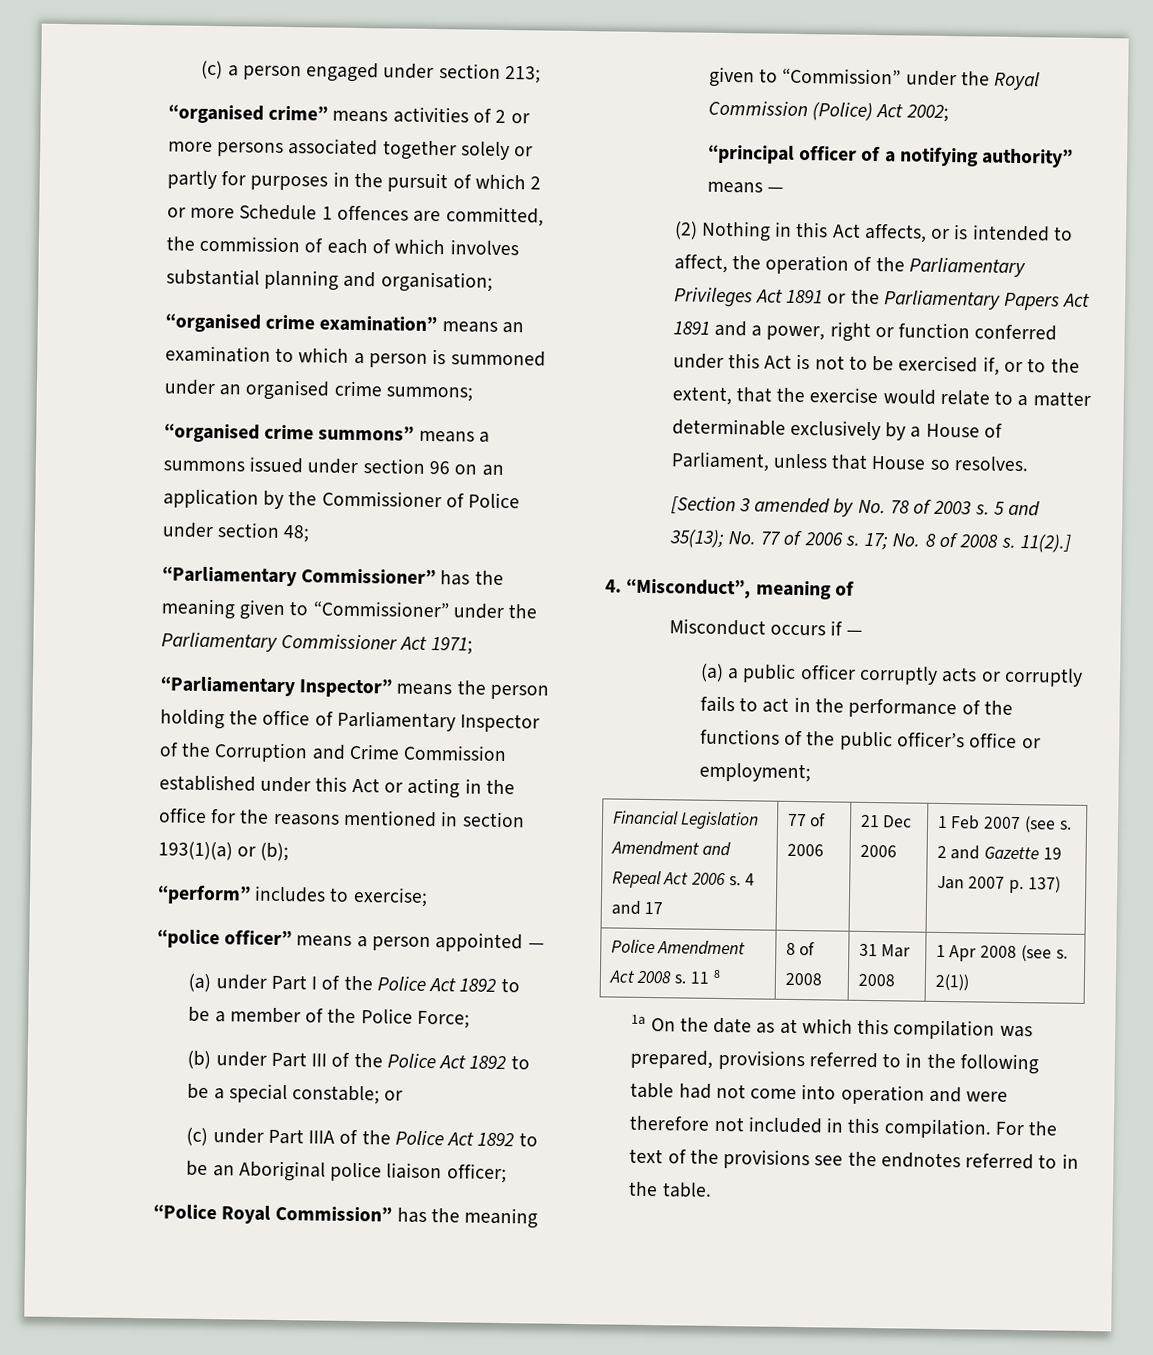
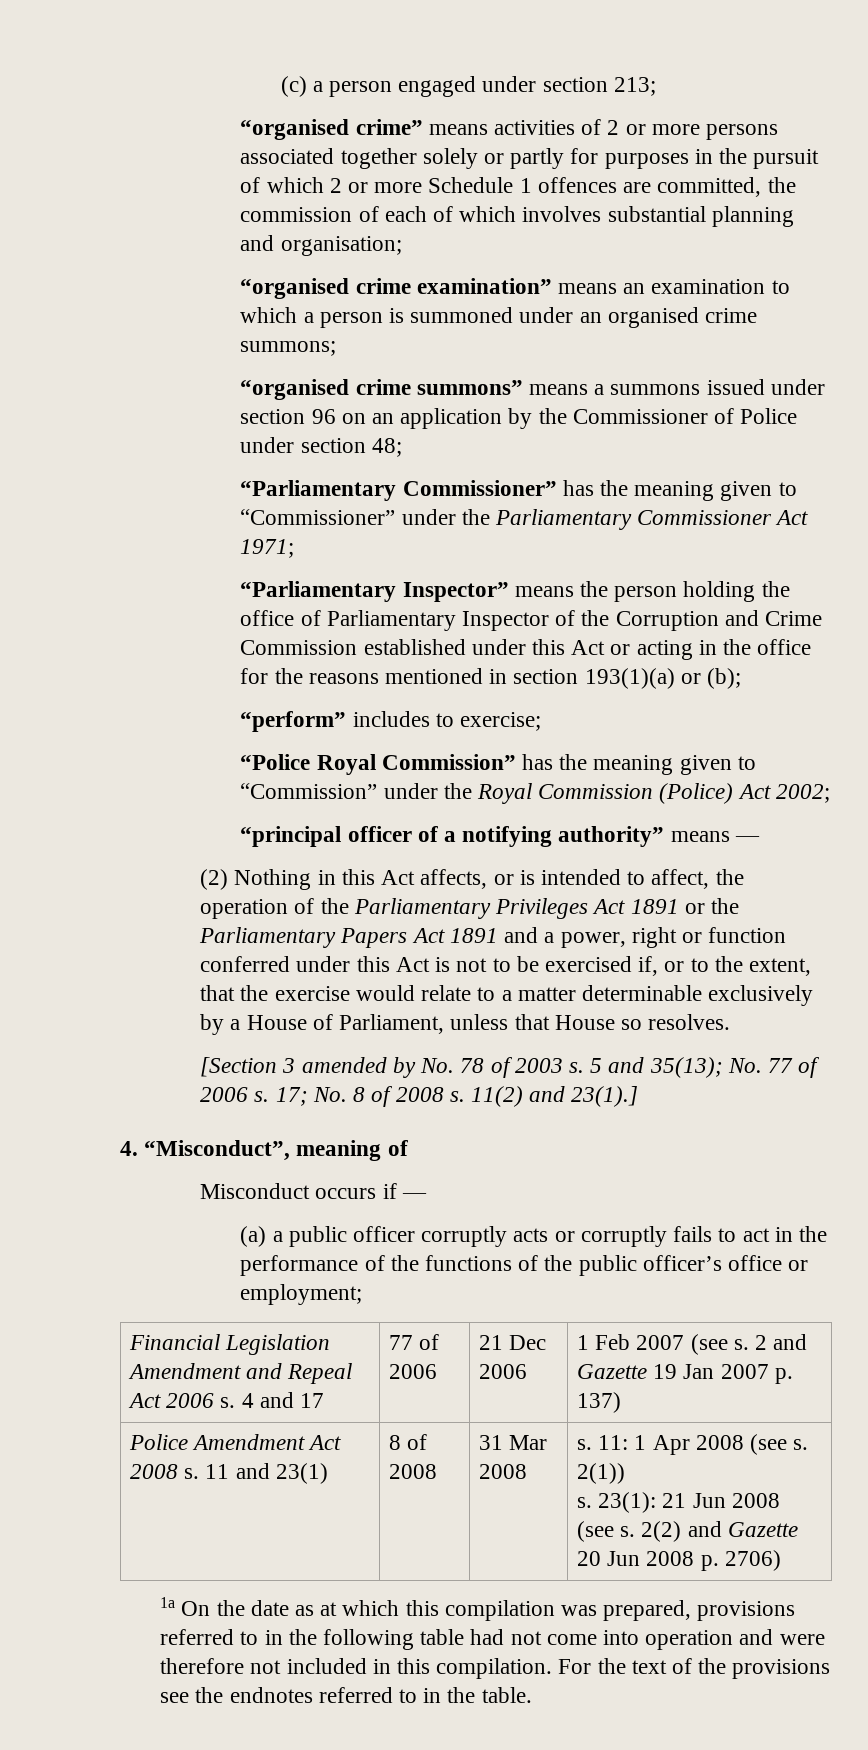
[156,929,545,953] [188,973,520,993] [188,1006,470,1029] [187,1050,530,1070] [187,1083,404,1105] [186,1127,538,1147] [186,1160,507,1184] // “police officer” means a person appointed — // (a) under Part I of the Police Act 1892 to be a member of the Police Force; // (b) under Part III of the Police Act 1892 to be a special constable; or // (c) under Part IIIA of the Police Act 1892 to be an Aboriginal police liaison officer; -> (542, 721) none
[1019,534,1071,553] 11(2).] -> [470,1086,639,1107] 11(2) and 23(1).]
[712,969,721,978] 8 -> [235,1463,328,1484] and 23(1)
(895, 980) none -> [576,1435,629,1450] s. 11:
(969, 982) none -> [576,1492,780,1513] [576,1521,798,1542] [576,1550,781,1571] // s. 23(1): 21 Jun 2008 (see s. 2(2) and Gazette 20 Jun 2008 p. 2706)

